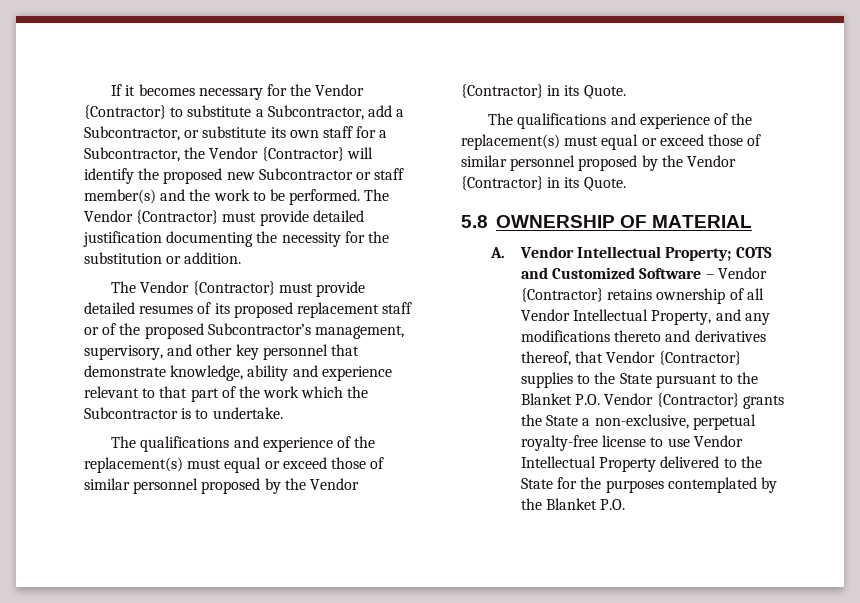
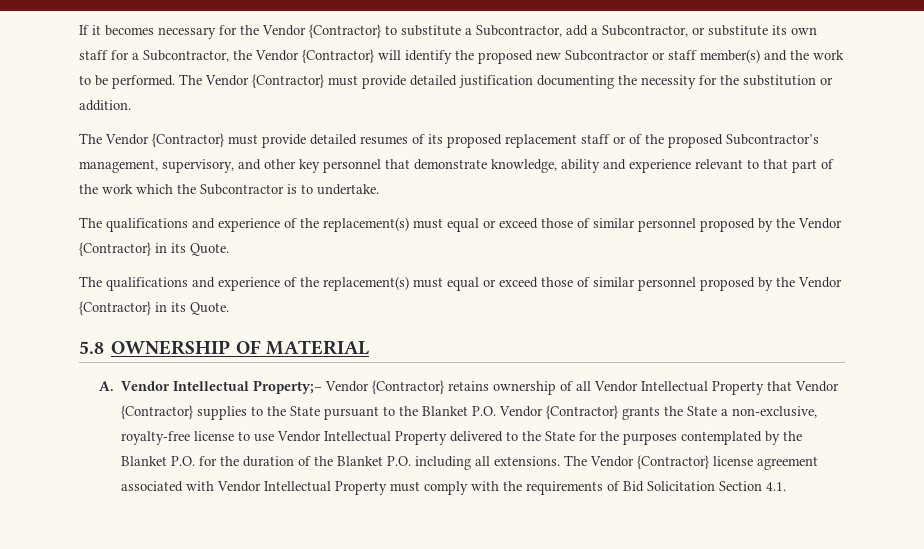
[665,247,772,261] [520,267,714,279] Property; COTS and Customized Software – -> [252,380,322,394] Property;–
[651,309,770,325] [520,330,766,342] [520,351,571,366] Property, and any modifications thereto and derivatives thereof, -> [711,381,764,395] Property
[692,414,756,430] perpetual -> (817, 412) none
(626, 504) none -> [198,455,818,470] [120,481,786,495] for the duration of the Blanket P.O. including all extensions. The Vendor {Contractor} license agreement associated with Vendor Intellectual Property must comply with the requirements of Bid Solicitation Section 4.1.

